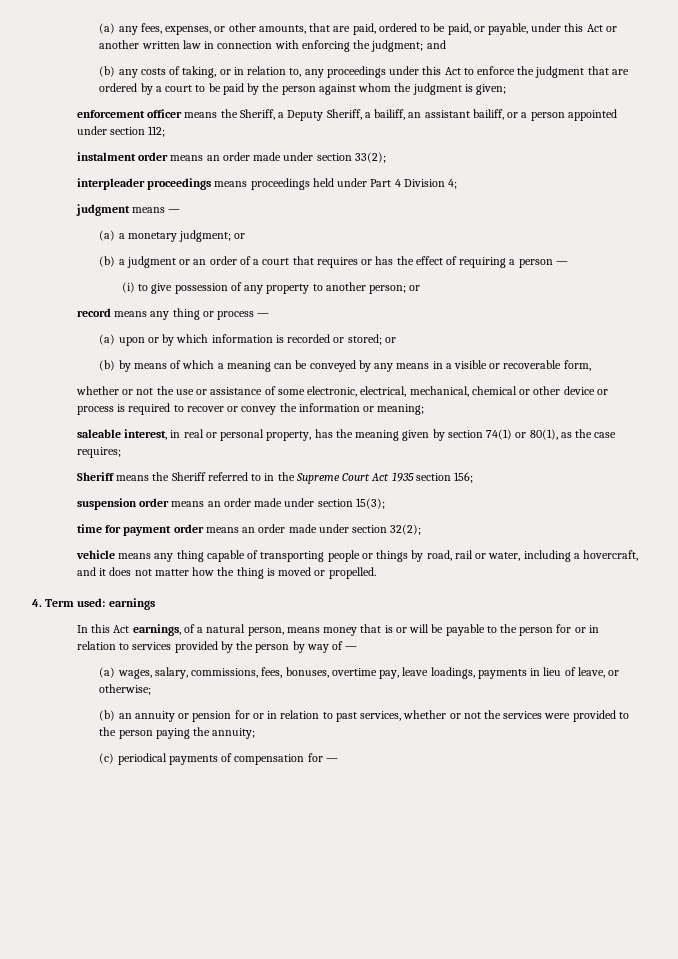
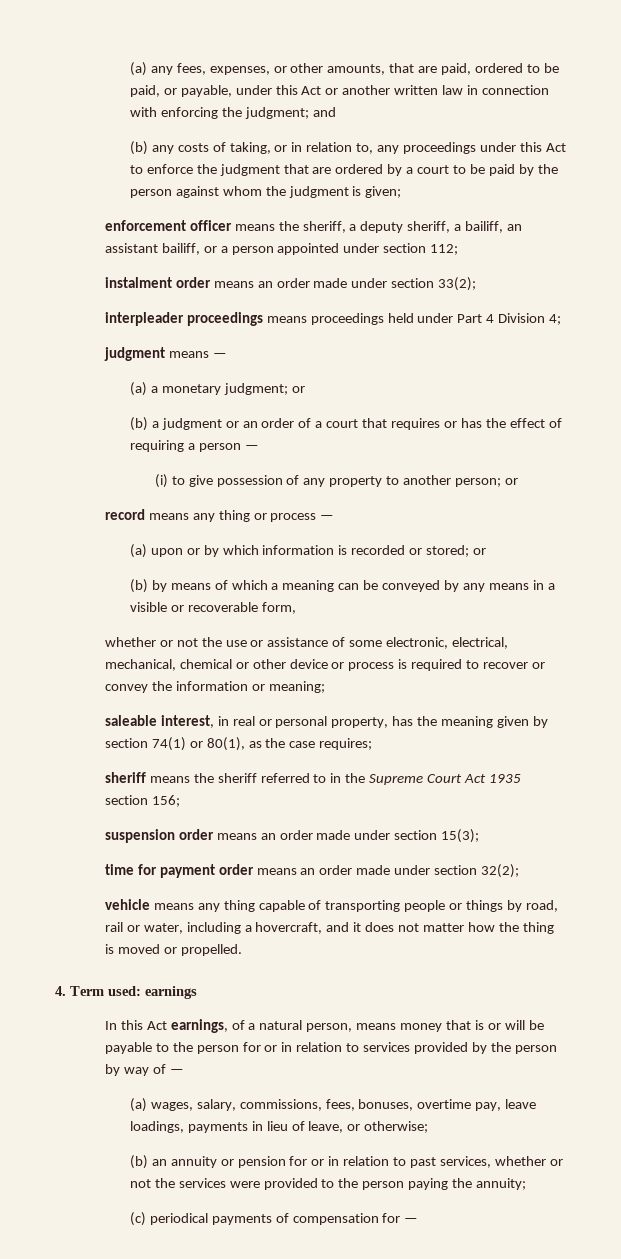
[239,109,362,121] Sheriff, a Deputy Sheriff, -> [302,221,451,233] sheriff, a deputy sheriff,
[76,472,206,481] Sheriff means the Sheriff -> [104,772,257,783] sheriff means the sheriff

